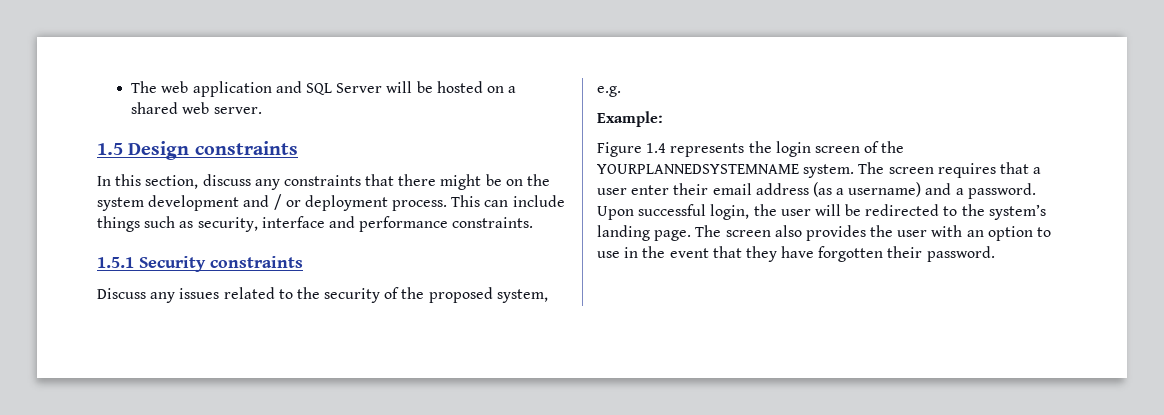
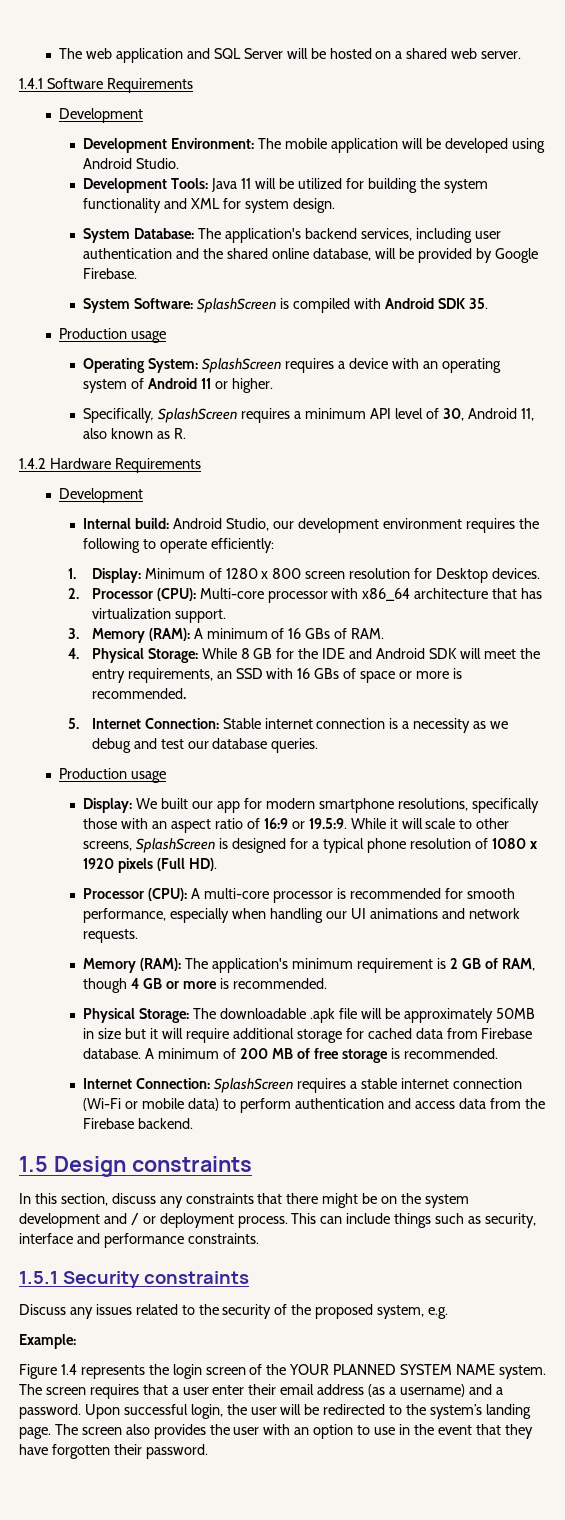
(262, 110) none -> [19,78,193,93] [59,108,144,123] [83,138,545,153] [83,158,180,169] [83,178,488,193] [83,198,336,213] [83,228,501,243] [83,248,538,263] [83,268,138,279] [83,298,488,313] [59,328,167,343] [83,358,501,373] [83,378,274,393] [83,408,534,423] [83,428,187,439] [19,458,201,473] [59,488,144,503] [83,518,539,533] [83,538,275,553] [67,568,540,583] [67,588,543,603] [91,608,226,623] [67,628,385,643] [67,648,540,663] [91,668,462,683] [91,688,186,699] [67,718,509,733] [91,738,319,753] [59,768,167,783] [83,798,539,813] [83,818,510,833] [83,838,537,853] [83,858,218,873] [83,888,515,903] [83,908,520,923] [83,929,139,943] [83,958,535,973] [83,978,327,993] [83,1008,535,1023] [83,1028,533,1043] [83,1048,498,1063] [83,1078,522,1093] [83,1098,545,1113] [83,1118,194,1129] // 1.4.1 Software Requirements // Development // Development Environment: The mobile application will be developed using Android Studio. // Development Tools: Java 11 will be utilized for building the system functionality and XML for system design. // System Database: The application's backend services, including user authentication and the shared online database, will be provided by Google Firebase. // System Software: SplashScreen is compiled with Android SDK 35. // Production usage // Operating System: SplashScreen requires a device with an operating system of Android 11 or higher. // Specifically, SplashScreen requires a minimum API level of 30, Android 11, also known as R. // 1.4.2 Hardware Requirements // Development // Internal build: Android Studio, our development environment requires the following to operate efficiently: // 1. Display: Minimum of 1280 x 800 screen resolution for Desktop devices. // 2. Processor (CPU): Multi-core processor with x86_64 architecture that has virtualization support. // 3. Memory (RAM): A minimum of 16 GBs of RAM. // 4. Physical Storage: While 8 GB for the IDE and Android SDK will meet the entry requirements, an SSD with 16 GBs of space or more is recommended. // 5. Internet Connection: Stable internet connection is a necessity as we debug and test our database queries. // Production usage // Display: We built our app for modern smartphone resolutions, specifically those with an aspect ratio of 16:9 or 19.5:9. While it will scale to other screens, SplashScreen is designed for a typical phone resolution of 1080 x 1920 pixels (Full HD). // Processor (CPU): A multi-core processor is recommended for smooth performance, especially when handling our UI animations and network requests. // Memory (RAM): The application's minimum requirement is 2 GB of RAM, though 4 GB or more is recommended. // Physical Storage: The downloadable .apk file will be approximately 50MB in size but it will require additional storage for cached data from Firebase database. A minimum of 200 MB of free storage is recommended. // Internet Connection: SplashScreen requires a stable internet connection (Wi-Fi or mobile data) to perform authentication and access data from the Firebase backend.
[597,164,799,174] YOURPLANNEDSYSTEMNAME -> [289,1364,496,1375] YOUR PLANNED SYSTEM NAME

